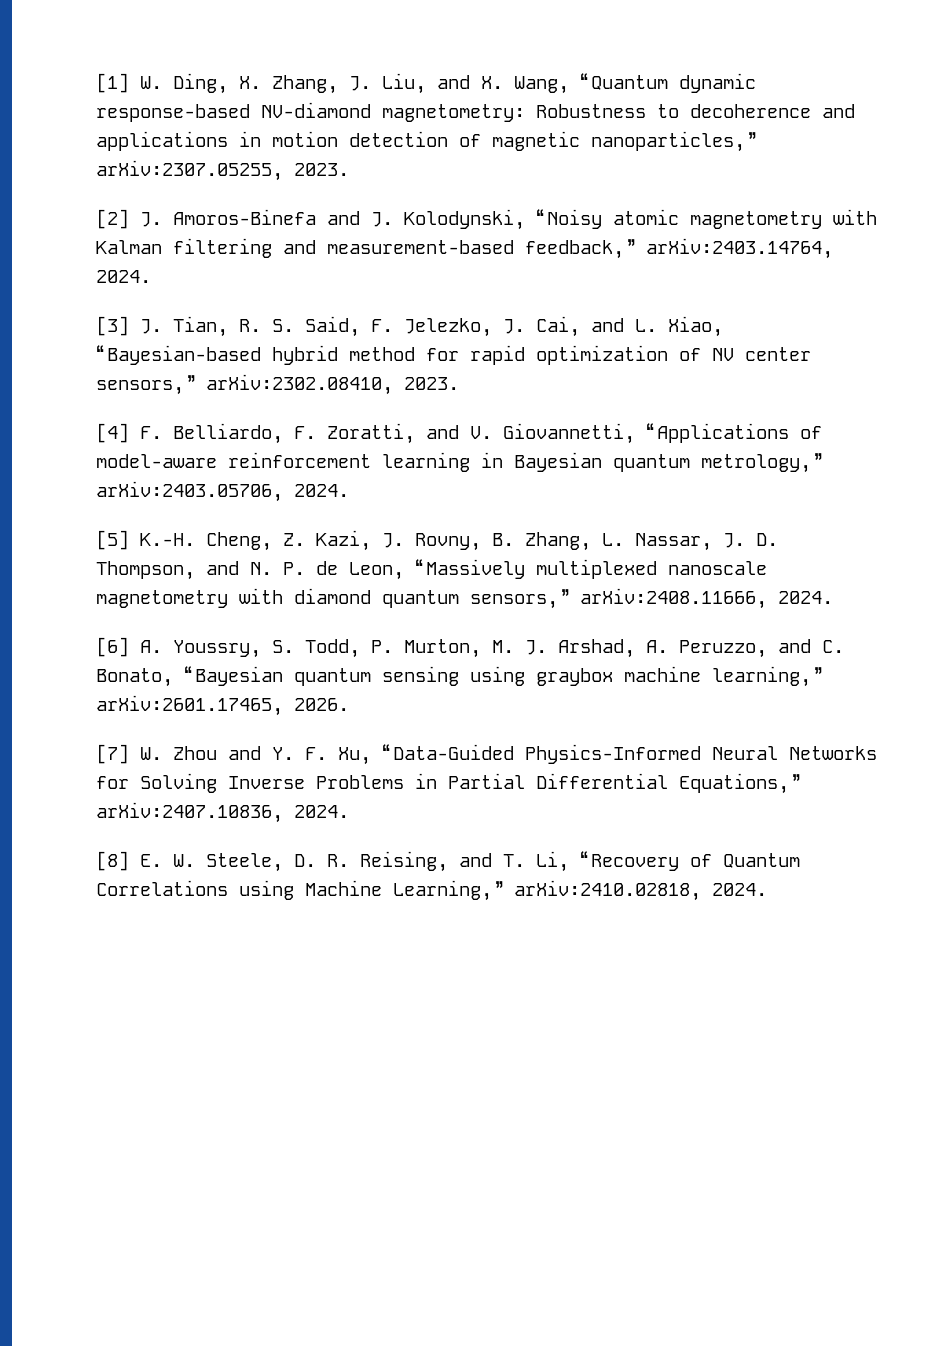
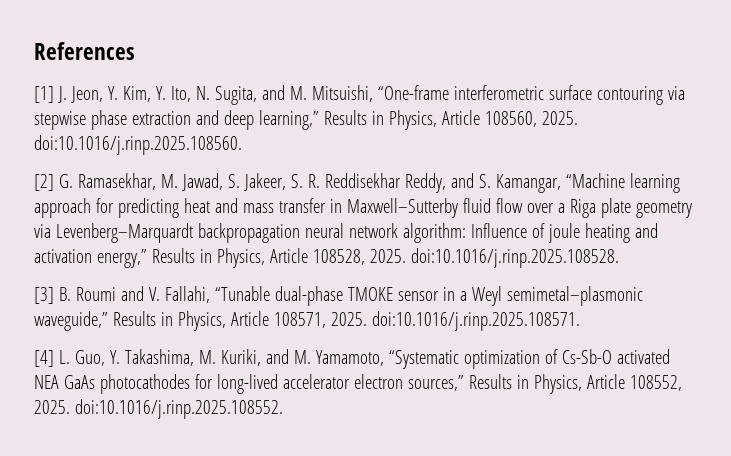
[96,73,756,94] [96,102,855,122] [96,131,756,152] [96,160,349,181] [96,209,877,230] [96,238,833,259] [96,270,151,283] [96,316,723,337] [96,345,811,365] [96,374,459,395] [96,423,822,444] [96,452,822,473] [96,481,349,502] [96,530,778,551] [96,559,767,580] [96,588,833,609] [96,637,844,658] [96,666,822,687] [96,695,349,716] [96,744,877,765] [96,773,800,794] [96,802,349,823] [96,851,800,872] [96,880,767,901] [1] W. Ding, X. Zhang, J. Liu, and X. Wang, “Quantum dynamic response-based NV-diamond magnetometry: Robustness to decoherence and applications in motion detection of magnetic nanoparticles,” arXiv:2307.05255, 2023. // [2] J. Amoros-Binefa and J. Kolodynski, “Noisy atomic magnetometry with Kalman filtering and measurement-based feedback,” arXiv:2403.14764, 2024. // [3] J. Tian, R. S. Said, F. Jelezko, J. Cai, and L. Xiao, “Bayesian-based hybrid method for rapid optimization of NV center sensors,” arXiv:2302.08410, 2023. // [4] F. Belliardo, F. Zoratti, and V. Giovannetti, “Applications of model-aware reinforcement learning in Bayesian quantum metrology,” arXiv:2403.05706, 2024. // [5] K.-H. Cheng, Z. Kazi, J. Rovny, B. Zhang, L. Nassar, J. D. Thompson, and N. P. de Leon, “Massively multiplexed nanoscale magnetometry with diamond quantum sensors,” arXiv:2408.11666, 2024. // [6] A. Youssry, S. Todd, P. Murton, M. J. Arshad, A. Peruzzo, and C. Bonato, “Bayesian quantum sensing using graybox machine learning,” arXiv:2601.17465, 2026. // [7] W. Zhou and Y. F. Xu, “Data-Guided Physics-Informed Neural Networks for Solving Inverse Problems in Partial Differential Equations,” arXiv:2407.10836, 2024. // [8] E. W. Steele, D. R. Reising, and T. Li, “Recovery of Quantum Correlations using Machine Learning,” arXiv:2410.02818, 2024. -> [34,42,135,60] [34,85,685,105] [34,110,578,130] [34,135,242,155] [34,173,680,193] [34,198,692,218] [34,223,658,243] [34,248,619,268] [34,286,643,306] [34,311,580,331] [34,349,670,369] [34,374,682,394] [34,399,283,419] References // [1] J. Jeon, Y. Kim, Y. Ito, N. Sugita, and M. Mitsuishi, “One-frame interferometric surface contouring via stepwise phase extraction and deep learning,” Results in Physics, Article 108560, 2025. doi:10.1016/j.rinp.2025.108560. // [2] G. Ramasekhar, M. Jawad, S. Jakeer, S. R. Reddisekhar Reddy, and S. Kamangar, “Machine learning approach for predicting heat and mass transfer in Maxwell–Sutterby fluid flow over a Riga plate geometry via Levenberg–Marquardt backpropagation neural network algorithm: Influence of joule heating and activation energy,” Results in Physics, Article 108528, 2025. doi:10.1016/j.rinp.2025.108528. // [3] B. Roumi and V. Fallahi, “Tunable dual-phase TMOKE sensor in a Weyl semimetal–plasmonic waveguide,” Results in Physics, Article 108571, 2025. doi:10.1016/j.rinp.2025.108571. // [4] L. Guo, Y. Takashima, M. Kuriki, and M. Yamamoto, “Systematic optimization of Cs-Sb-O activated NEA GaAs photocathodes for long-lived accelerator electron sources,” Results in Physics, Article 108552, 2025. doi:10.1016/j.rinp.2025.108552.

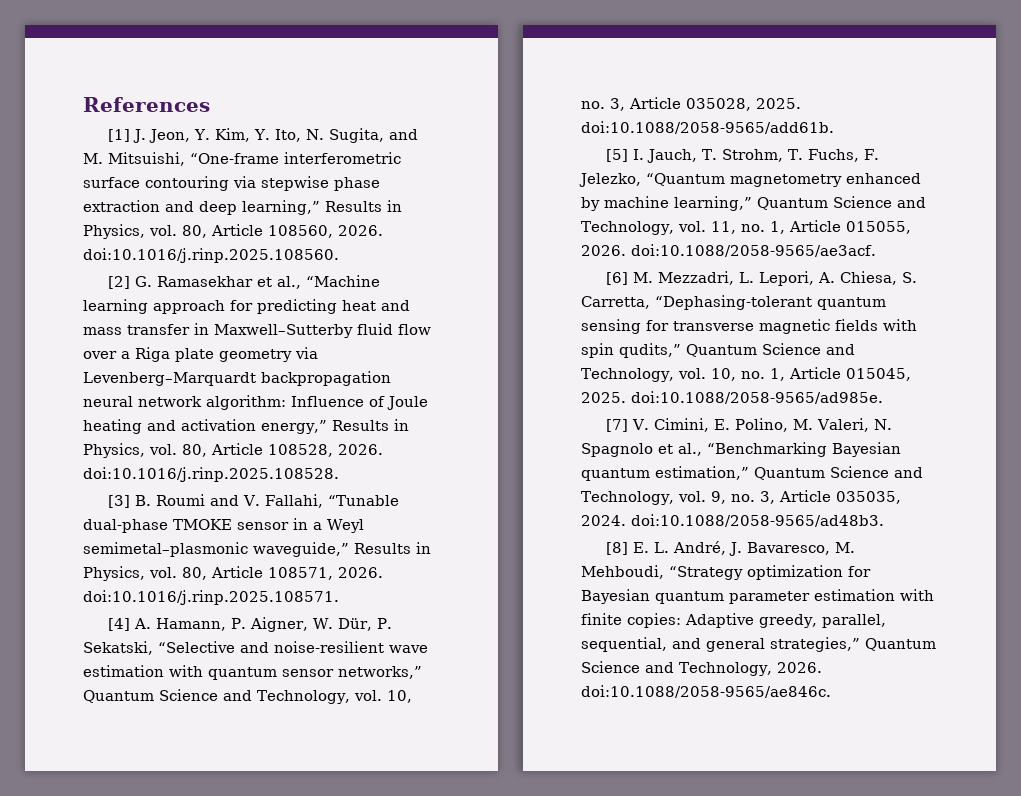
(437, 120) none -> [149,225,207,238] vol. 80,
[541,111,578,125] 2025. -> [338,225,383,236] 2026.
[77,173,561,193] Ramasekhar, M. Jawad, S. Jakeer, S. R. Reddisekhar Reddy, and S. Kamangar, -> [156,276,301,289] Ramasekhar et al.,
[547,223,580,243] joule -> [387,396,428,410] Joule
(265, 258) none -> [149,444,207,457] vol. 80,
[369,249,406,263] 2025. -> [338,444,383,455] 2026.
(226, 321) none -> [149,567,207,580] vol. 80,
[330,312,367,326] 2025. -> [338,567,383,578] 2026.
[58,349,670,369] [34,374,682,394] [34,399,283,419] L. Guo, Y. Takashima, M. Kuriki, and M. Yamamoto, “Systematic optimization of Cs-Sb-O activated NEA GaAs photocathodes for long-lived accelerator electron sources,” Results in Physics, Article 108552, 2025. doi:10.1016/j.rinp.2025.108552. -> [133,617,392,632] [83,641,428,655] [83,665,422,680] [83,689,412,704] [581,97,801,111] [581,121,834,134] [605,149,879,163] [579,173,921,187] [581,196,926,211] [581,220,911,235] [581,244,876,257] [605,271,917,286] [581,295,886,310] [581,319,917,334] [581,343,855,358] [581,367,911,382] [581,391,883,404] [605,418,892,432] [581,442,901,457] [581,466,923,481] [581,490,901,505] [581,514,884,527] [605,541,855,556] [581,565,871,580] [581,589,934,604] [581,613,886,628] [581,637,936,652] [581,661,822,676] [581,685,831,698] A. Hamann, P. Aigner, W. Dür, P. Sekatski, “Selective and noise-resilient wave estimation with quantum sensor networks,” Quantum Science and Technology, vol. 10, no. 3, Article 035028, 2025. doi:10.1088/2058-9565/add61b. // [5] I. Jauch, T. Strohm, T. Fuchs, F. Jelezko, “Quantum magnetometry enhanced by machine learning,” Quantum Science and Technology, vol. 11, no. 1, Article 015055, 2026. doi:10.1088/2058-9565/ae3acf. // [6] M. Mezzadri, L. Lepori, A. Chiesa, S. Carretta, “Dephasing-tolerant quantum sensing for transverse magnetic fields with spin qudits,” Quantum Science and Technology, vol. 10, no. 1, Article 015045, 2025. doi:10.1088/2058-9565/ad985e. // [7] V. Cimini, E. Polino, M. Valeri, N. Spagnolo et al., “Benchmarking Bayesian quantum estimation,” Quantum Science and Technology, vol. 9, no. 3, Article 035035, 2024. doi:10.1088/2058-9565/ad48b3. // [8] E. L. André, J. Bavaresco, M. Mehboudi, “Strategy optimization for Bayesian quantum parameter estimation with finite copies: Adaptive greedy, parallel, sequential, and general strategies,” Quantum Science and Technology, 2026. doi:10.1088/2058-9565/ae846c.

